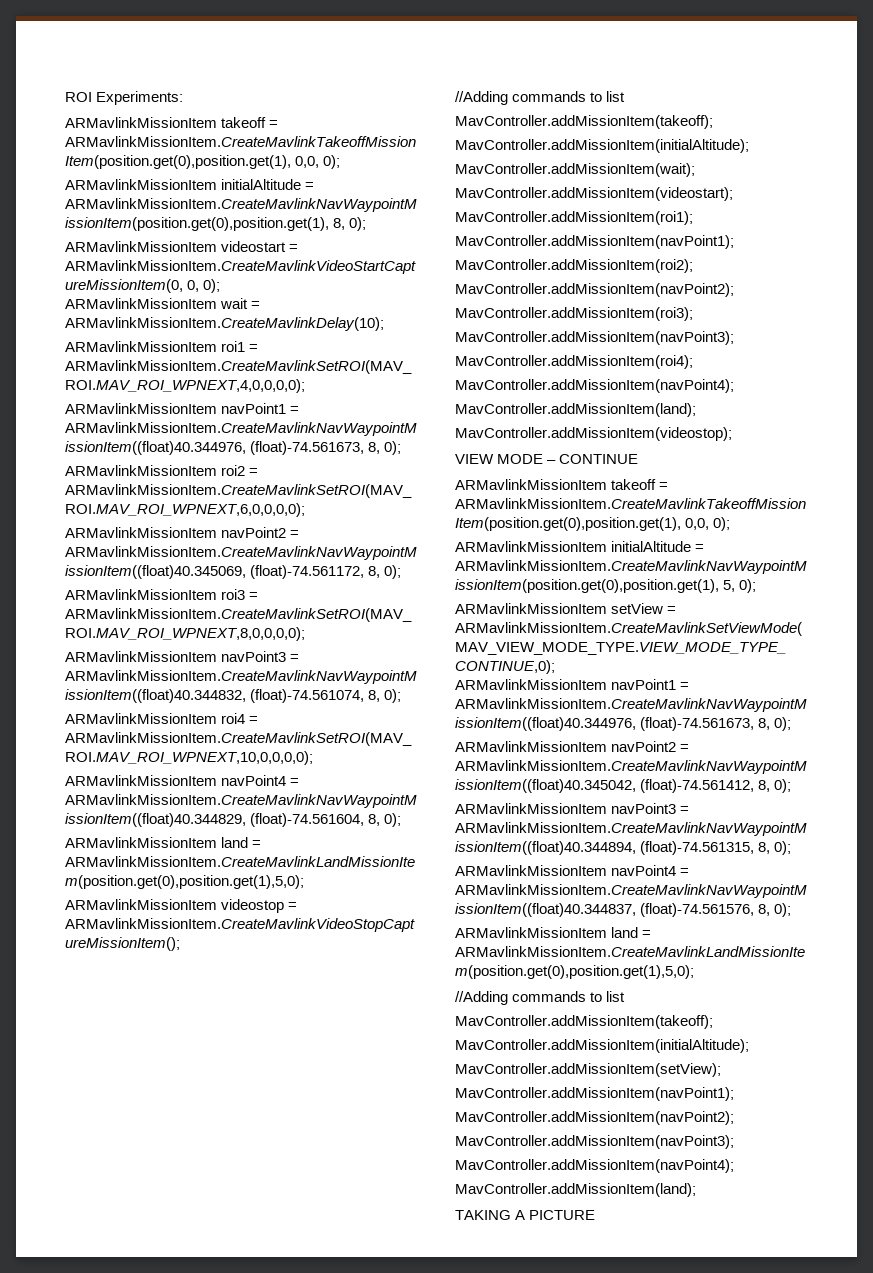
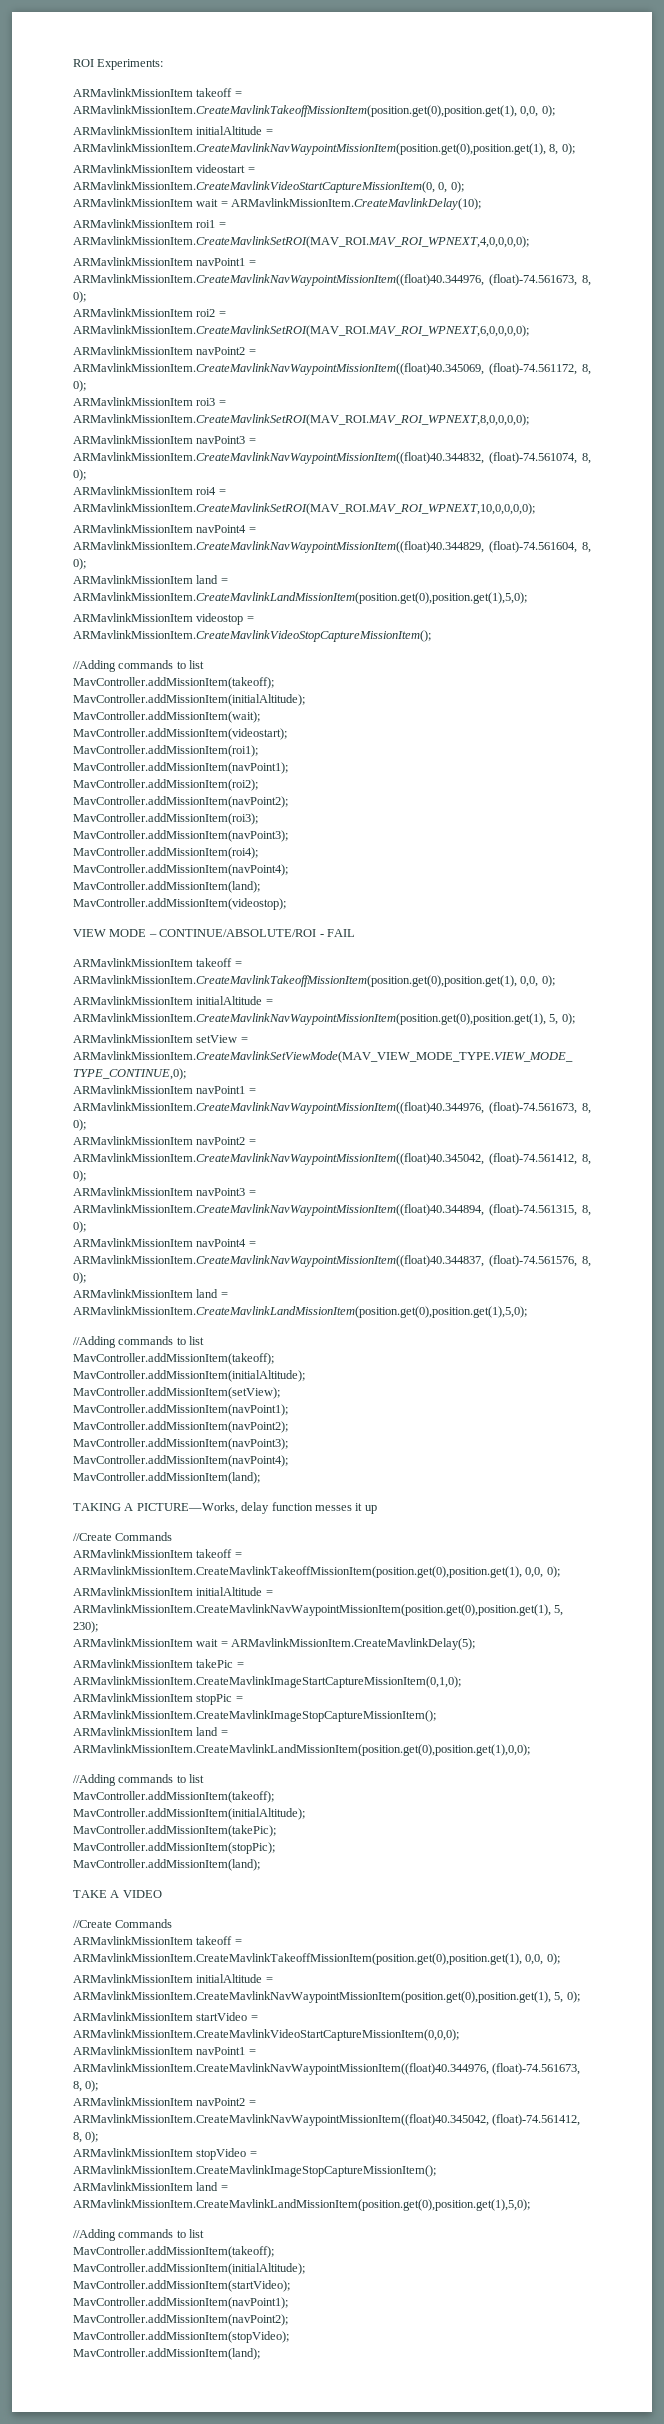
[559,454,639,464] CONTINUE -> [159,929,355,937] CONTINUE/ABSOLUTE/ROI - FAIL
[529,1210,596,1220] PICTURE -> [136,1502,377,1514] [73,1532,173,1541] [73,1549,242,1558] [73,1566,560,1578] [73,1587,273,1596] [73,1604,564,1616] [73,1621,98,1633] [73,1638,476,1650] [73,1659,244,1668] [73,1676,461,1688] [73,1693,243,1705] [73,1710,436,1722] [73,1727,228,1736] [73,1744,530,1756] [73,1774,205,1786] [73,1791,274,1803] [73,1808,305,1820] [73,1825,276,1837] [73,1842,275,1854] [73,1859,260,1871] [73,1890,162,1898] [73,1919,173,1928] [73,1936,242,1945] [73,1953,560,1965] [73,1974,273,1983] [73,1991,580,2003] [73,2012,258,2021] [73,2029,459,2041] [73,2046,256,2055] [73,2063,581,2075] [73,2080,99,2092] [73,2097,256,2106] [73,2114,581,2126] [73,2131,99,2143] [73,2148,257,2160] [73,2165,436,2177] [73,2182,228,2191] [73,2199,530,2211] [73,2229,205,2241] [73,2246,274,2258] [73,2263,305,2275] [73,2280,290,2292] [73,2297,288,2309] [73,2314,288,2326] [73,2331,289,2343] [73,2348,260,2360] PICTURE—Works, delay function messes it up // //Create Commands // ARMavlinkMissionItem takeoff = ARMavlinkMissionItem.CreateMavlinkTakeoffMissionItem(position.get(0),position.get(1), 0,0, 0); // ARMavlinkMissionItem initialAltitude = ARMavlinkMissionItem.CreateMavlinkNavWaypointMissionItem(position.get(0),position.get(1), 5, 230); // ARMavlinkMissionItem wait = ARMavlinkMissionItem.CreateMavlinkDelay(5); // ARMavlinkMissionItem takePic = ARMavlinkMissionItem.CreateMavlinkImageStartCaptureMissionItem(0,1,0); // ARMavlinkMissionItem stopPic = ARMavlinkMissionItem.CreateMavlinkImageStopCaptureMissionItem(); // ARMavlinkMissionItem land = ARMavlinkMissionItem.CreateMavlinkLandMissionItem(position.get(0),position.get(1),0,0); // //Adding commands to list // MavController.addMissionItem(takeoff); // MavController.addMissionItem(initialAltitude); // MavController.addMissionItem(takePic); // MavController.addMissionItem(stopPic); // MavController.addMissionItem(land); // TAKE A VIDEO // //Create Commands // ARMavlinkMissionItem takeoff = ARMavlinkMissionItem.CreateMavlinkTakeoffMissionItem(position.get(0),position.get(1), 0,0, 0); // ARMavlinkMissionItem initialAltitude = ARMavlinkMissionItem.CreateMavlinkNavWaypointMissionItem(position.get(0),position.get(1), 5, 0); // ARMavlinkMissionItem startVideo = ARMavlinkMissionItem.CreateMavlinkVideoStartCaptureMissionItem(0,0,0); // ARMavlinkMissionItem navPoint1 = ARMavlinkMissionItem.CreateMavlinkNavWaypointMissionItem((float)40.344976, (float)-74.561673, 8, 0); // ARMavlinkMissionItem navPoint2 = ARMavlinkMissionItem.CreateMavlinkNavWaypointMissionItem((float)40.345042, (float)-74.561412, 8, 0); // ARMavlinkMissionItem stopVideo = ARMavlinkMissionItem.CreateMavlinkImageStopCaptureMissionItem(); // ARMavlinkMissionItem land = ARMavlinkMissionItem.CreateMavlinkLandMissionItem(position.get(0),position.get(1),5,0); // //Adding commands to list // MavController.addMissionItem(takeoff); // MavController.addMissionItem(initialAltitude); // MavController.addMissionItem(startVideo); // MavController.addMissionItem(navPoint1); // MavController.addMissionItem(navPoint2); // MavController.addMissionItem(stopVideo); // MavController.addMissionItem(land);

